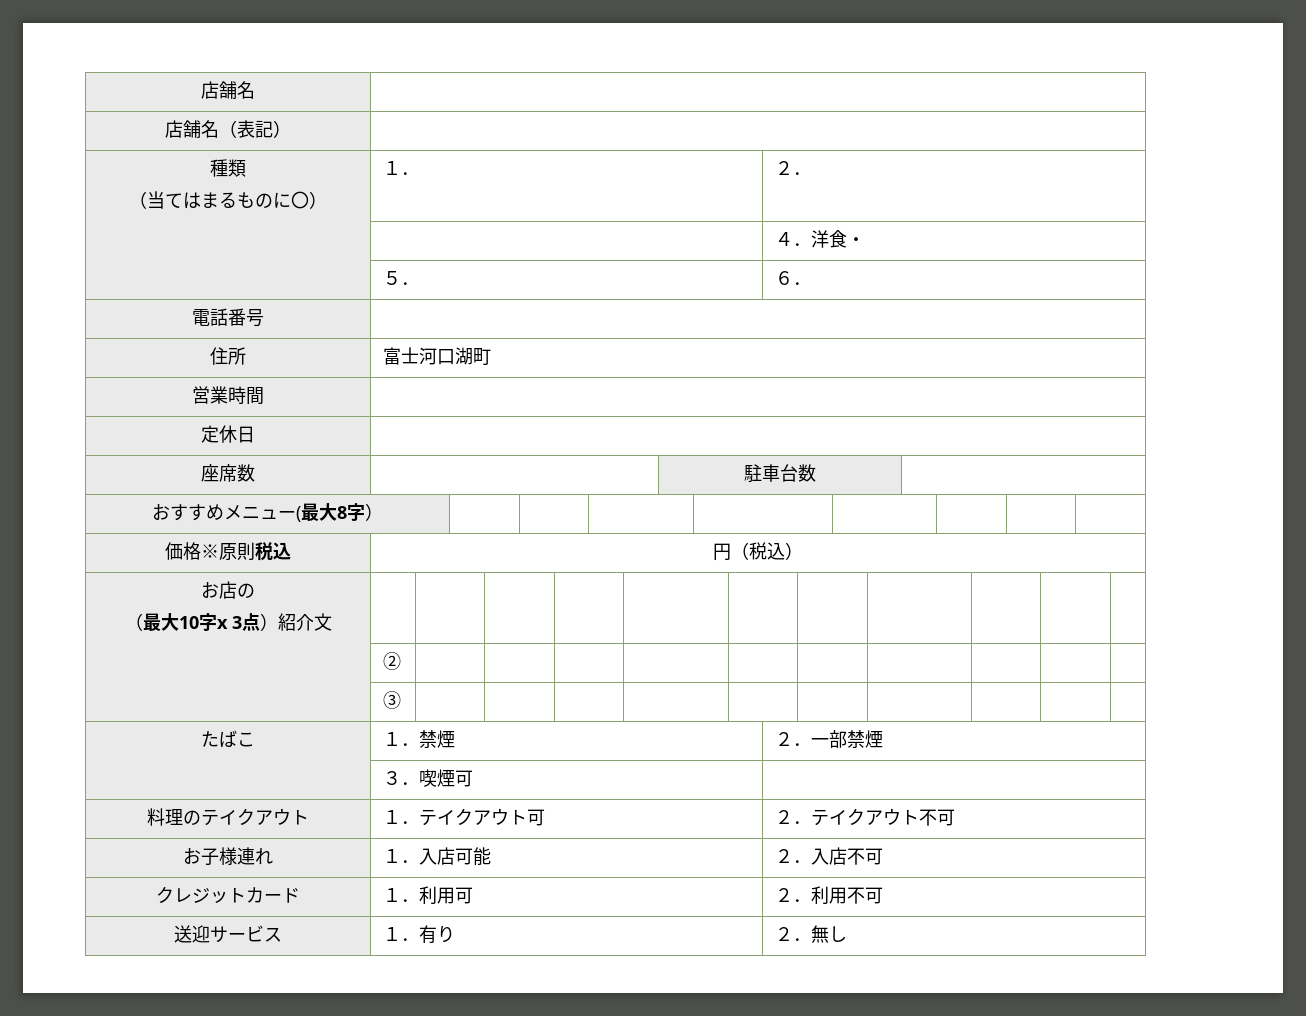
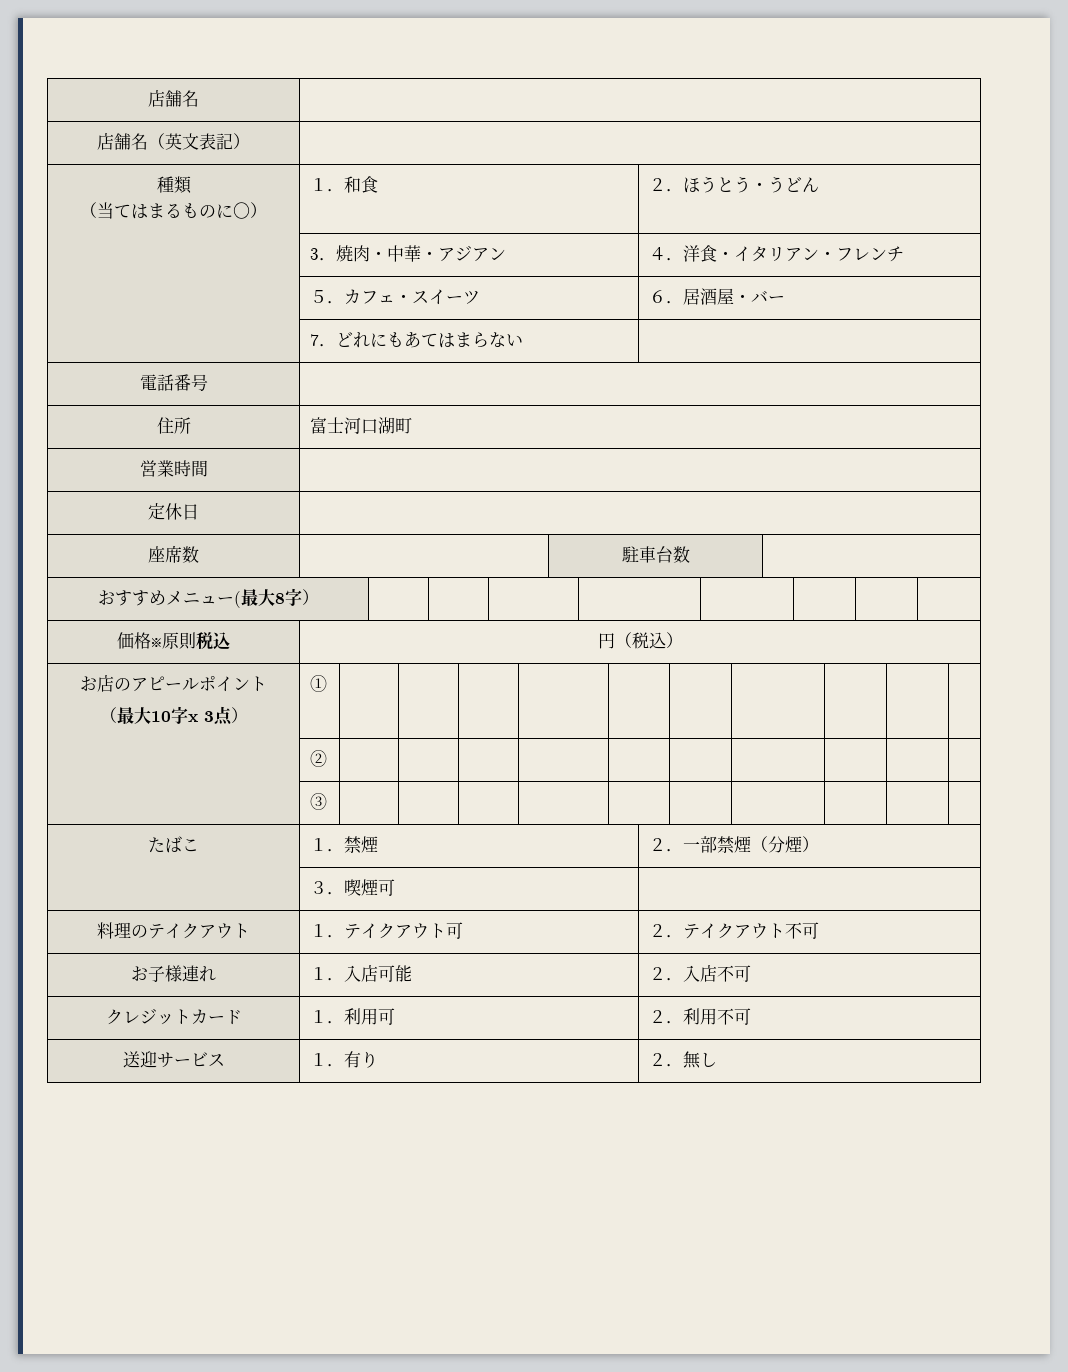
(237, 129) none -> [165,133,199,150] 英文
[774,161,811,175] [774,230,865,248] [382,271,419,285] [774,271,811,285] | ２． // | | ４．洋食・ // | ５． | ６． -> [343,176,378,193] [648,176,819,193] [309,245,506,262] [648,245,904,262] [309,289,480,305] [648,288,785,305] [309,332,523,348] 和食 | ２．ほうとう・うどん // | 3．焼肉・中華・アジアン | ４．洋食・イタリアン・フレンチ // | ５．カフェ・スイーツ | ６．居酒屋・バー // | 7．どれにもあてはまらない |
(255, 590) none -> [131,676,267,692] アピールポイント
[277,613,332,631] 紹介文 | -> [309,675,327,692] | ①
(883, 739) none -> [750,836,819,853] （分煙）

